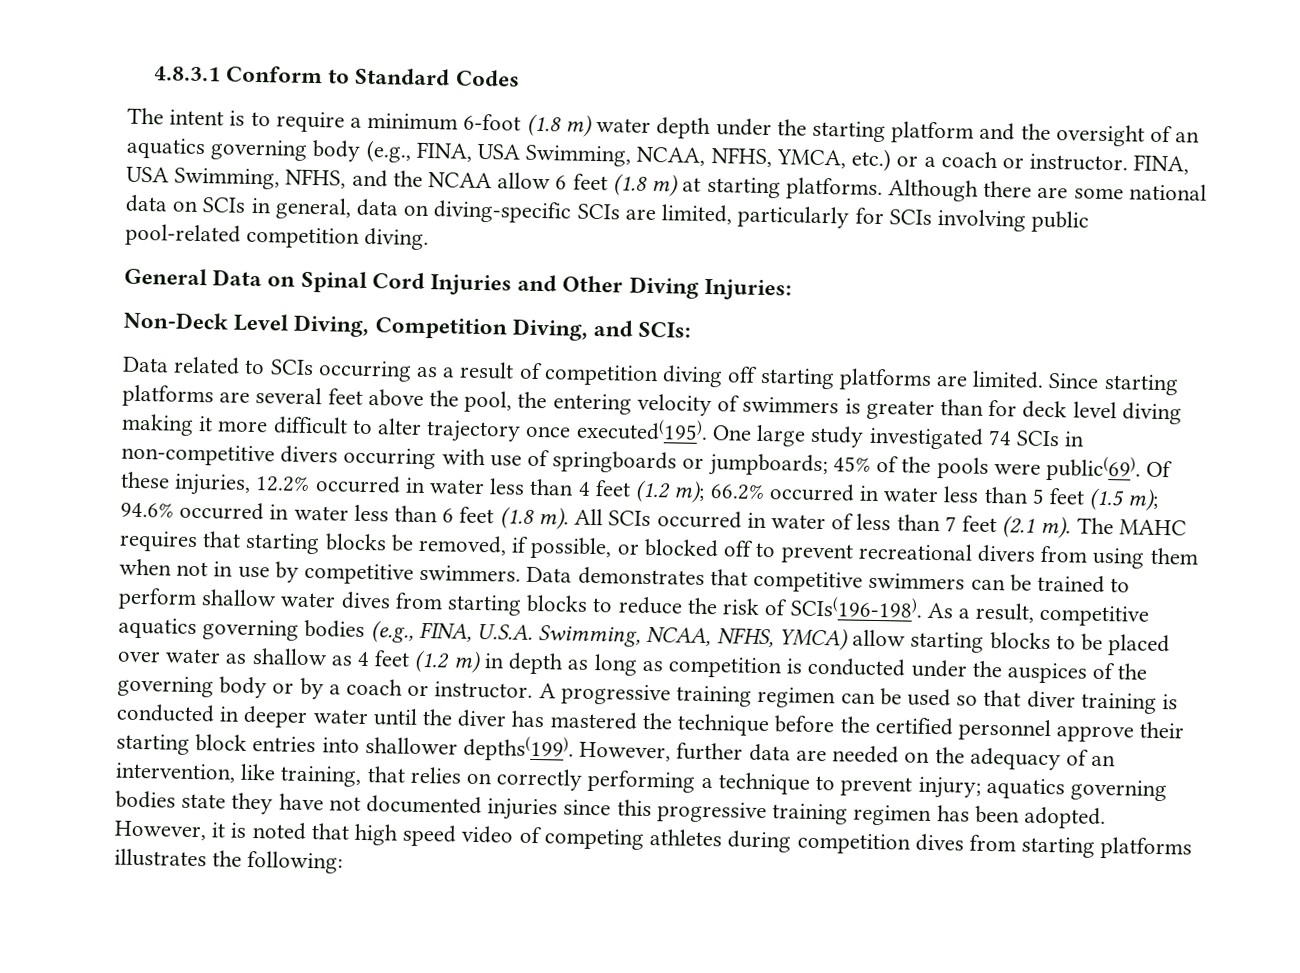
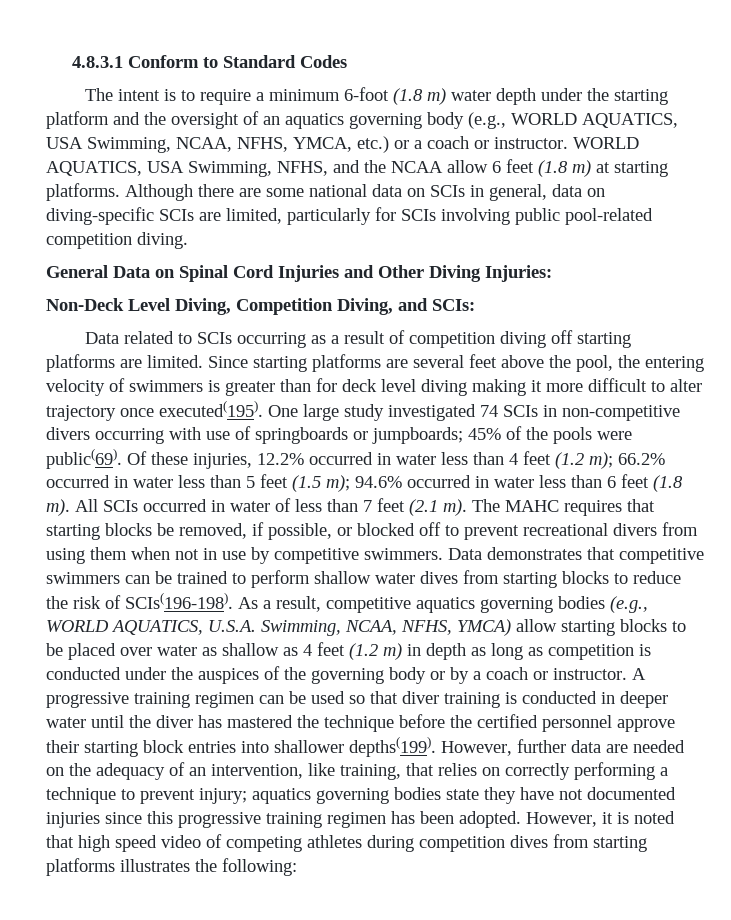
[415,141,473,162] FINA, -> [511,113,678,128] WORLD AQUATICS,
[1133,154,1190,175] FINA, -> [573,137,639,149] [46,161,142,176] WORLD AQUATICS,
[418,621,472,642] FINA, -> [46,620,203,635] WORLD AQUATICS,

